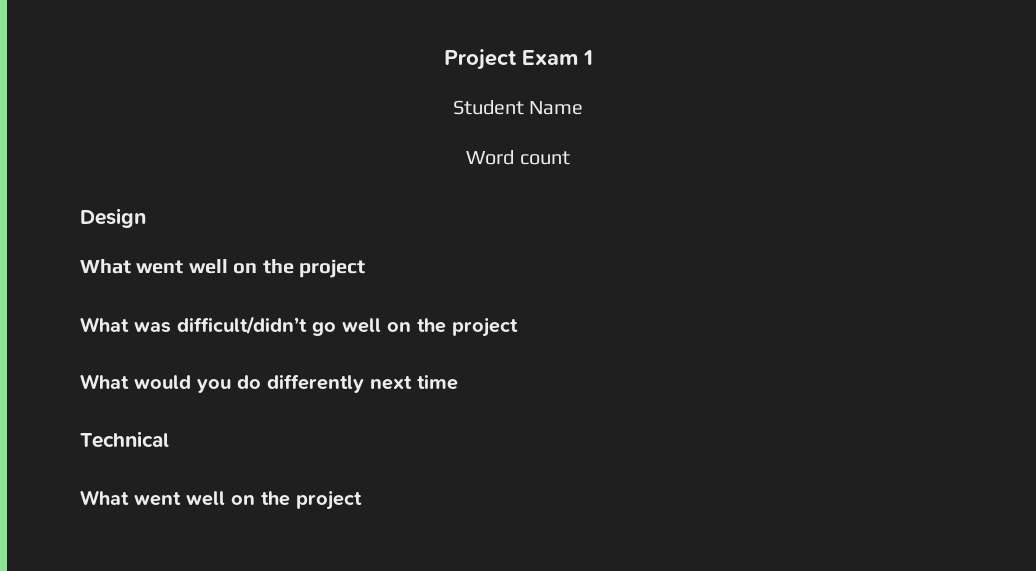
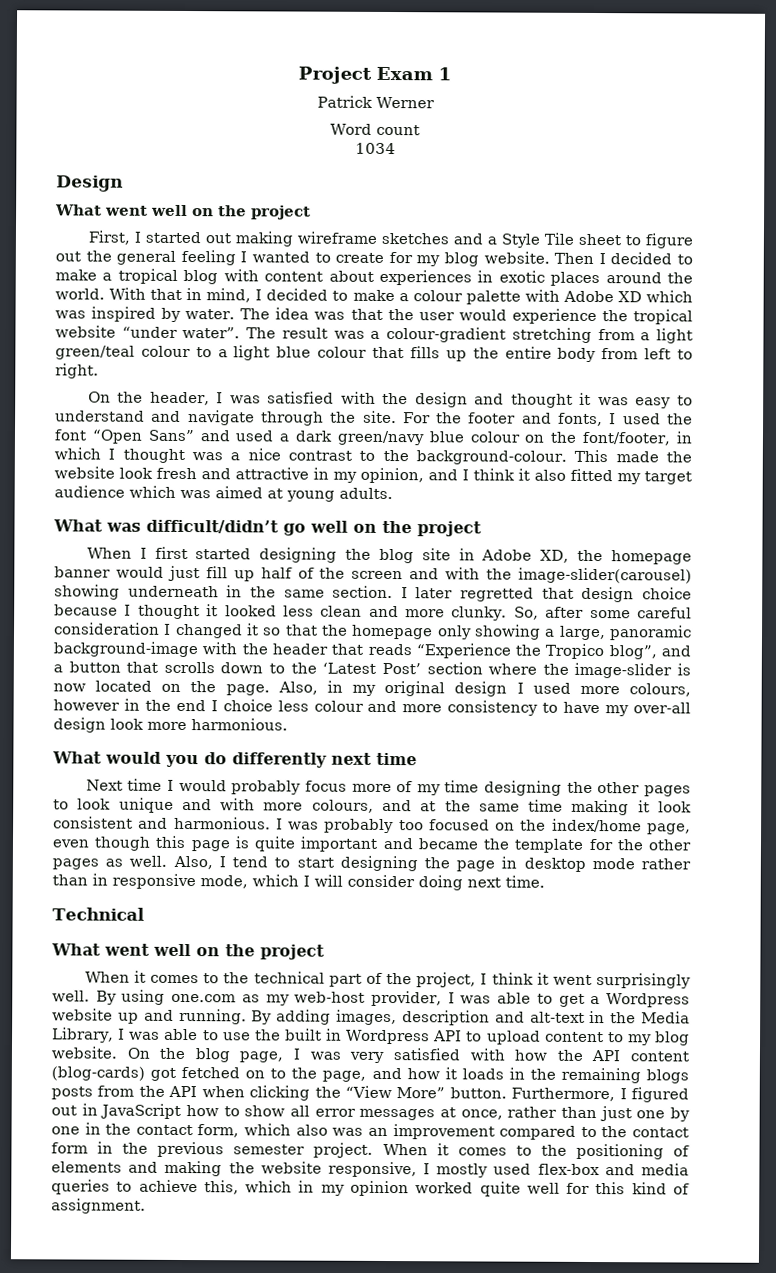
[452,100,584,115] Student Name -> [316,95,435,109] Patrick Werner
(570, 158) none -> [354,142,396,155] // 1034
(365, 268) none -> [87,230,693,249] [55,249,694,267] [55,268,693,287] [55,287,693,305] [55,306,693,325] [55,325,694,344] [55,345,694,363] [55,363,99,379] [87,391,693,409] [55,410,693,427] [54,429,693,446] [54,447,692,465] [54,466,692,485] [54,485,393,502] // First, I started out making wireframe sketches and a Style Tile sheet to figure out the general feeling I wanted to create for my blog website. Then I decided to make a tropical blog with content about experiences in exotic places around the world. With that in mind, I decided to make a colour palette with Adobe XD which was inspired by water. The idea was that the user would experience the tropical website “under water”. The result was a colour-gradient stretching from a light green/teal colour to a light blue colour that fills up the entire body from left to right. // On the header, I was satisfied with the design and thought it was easy to understand and navigate through the site. For the footer and fonts, I used the font “Open Sans” and used a dark green/navy blue colour on the font/footer, in which I thought was a nice contrast to the background-colour. This made the website look fresh and attractive in my opinion, and I think it also fitted my target audience which was aimed at young adults.
(518, 327) none -> [86,546,692,565] [54,565,692,584] [54,584,692,603] [54,604,692,621] [54,622,692,641] [53,641,691,660] [53,661,692,679] [53,680,691,697] [53,698,691,717] [53,717,288,733] // When I first started designing the blog site in Adobe XD, the homepage banner would just fill up half of the screen and with the image-slider(carousel) showing underneath in the same section. I later regretted that design choice because I thought it looked less clean and more clunky. So, after some careful consideration I changed it so that the homepage only showing a large, panoramic background-image with the header that reads “Experience the Tropico blog”, and a button that scrolls down to the ‘Latest Post’ section where the image-slider is now located on the page. Also, in my original design I used more colours, however in the end I choice less colour and more consistency to have my over-all design look more harmonious.
(458, 382) none -> [85,778,692,797] [53,797,693,816] [53,816,691,835] [52,835,693,853] [52,855,691,872] [52,873,545,891] // Next time I would probably focus more of my time designing the other pages to look unique and with more colours, and at the same time making it look consistent and harmonious. I was probably too focused on the index/home page, even though this page is quite important and became the template for the other pages as well. Also, I tend to start designing the page in desktop mode rather than in responsive mode, which I will consider doing next time.
(362, 500) none -> [84,970,691,989] [52,989,691,1008] [52,1008,691,1026] [52,1027,690,1046] [51,1046,690,1063] [51,1066,689,1084] [51,1085,689,1103] [51,1103,690,1122] [51,1122,690,1140] [51,1141,690,1160] [51,1160,689,1178] [51,1179,691,1197] [51,1198,146,1214] // When it comes to the technical part of the project, I think it went surprisingly well. By using one.com as my web-host provider, I was able to get a Wordpress website up and running. By adding images, description and alt-text in the Media Library, I was able to use the built in Wordpress API to upload content to my blog website. On the blog page, I was very satisfied with how the API content (blog-cards) got fetched on to the page, and how it loads in the remaining blogs posts from the API when clicking the “View More” button. Furthermore, I figured out in JavaScript how to show all error messages at once, rather than just one by one in the contact form, which also was an improvement compared to the contact form in the previous semester project. When it comes to the positioning of elements and making the website responsive, I mostly used flex-box and media queries to achieve this, which in my opinion worked quite well for this kind of assignment.

